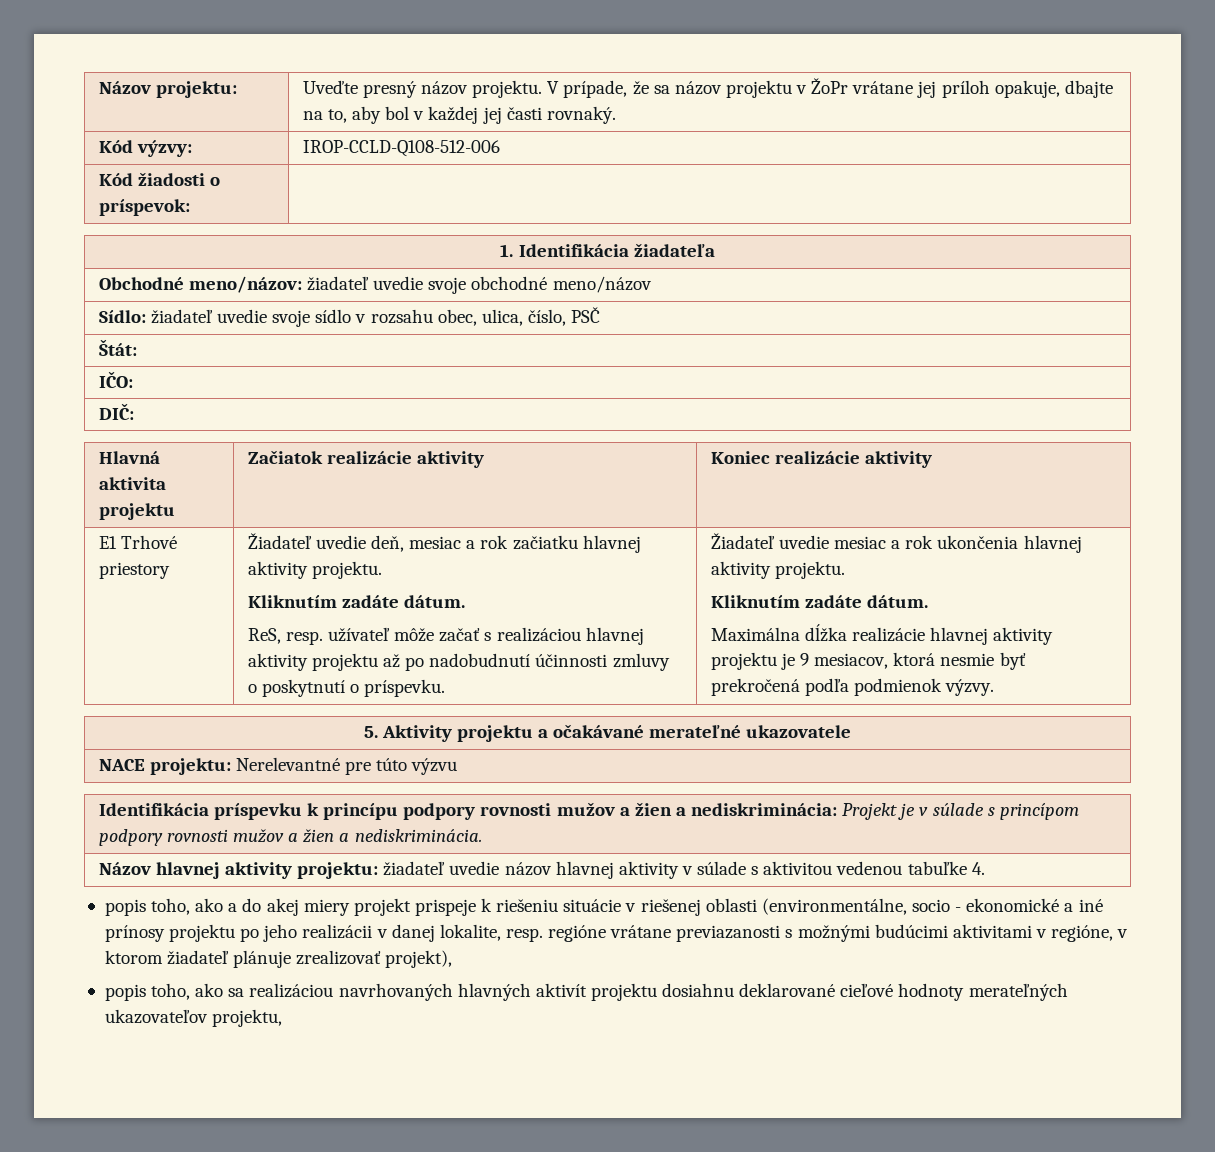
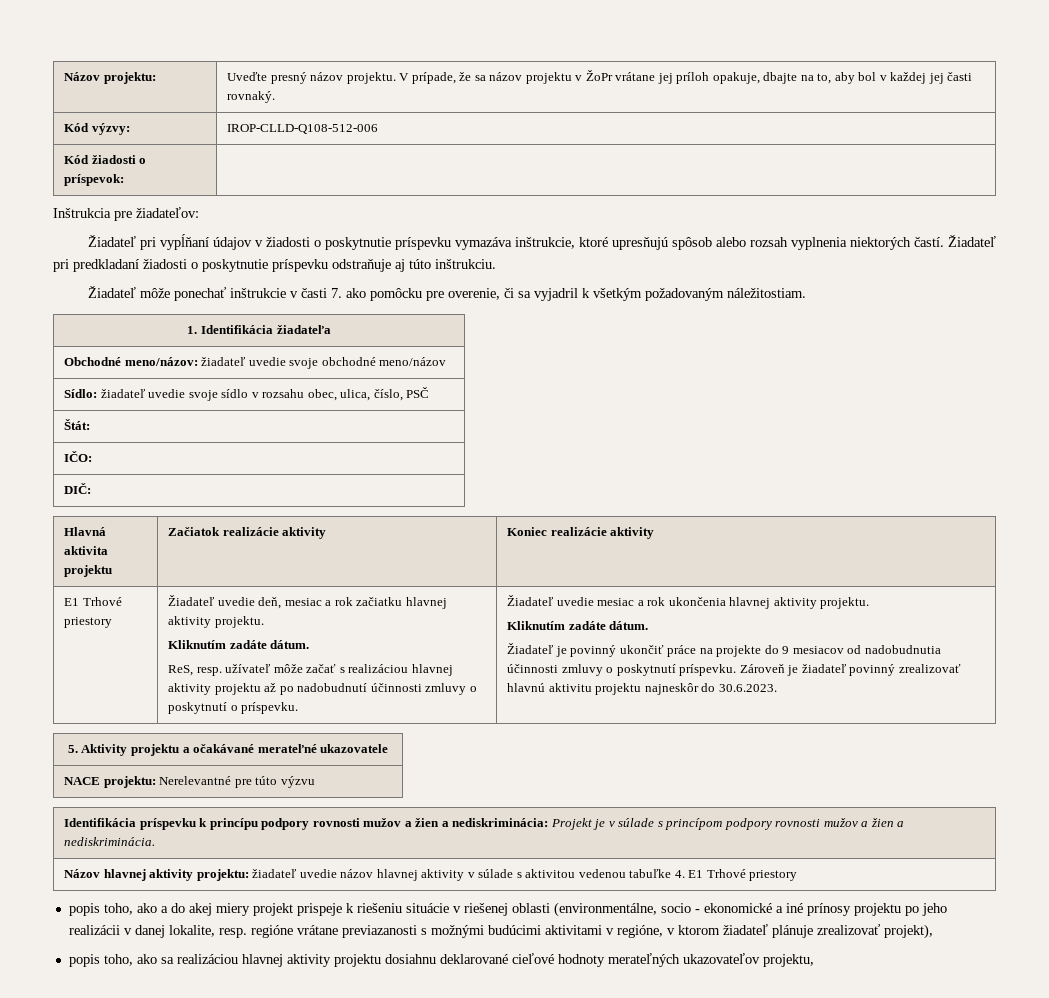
[302,140,500,157] IROP-CCLD-Q108-512-006 -> [227,124,379,134] IROP-CLLD-Q108-512-006
(190, 207) none -> [53,207,199,221] [87,234,996,250] [53,259,496,272] [87,286,806,301] // Inštrukcia pre žiadateľov: // Žiadateľ pri vypĺňaní údajov v žiadosti o poskytnutie príspevku vymazáva inštrukcie, ktoré upresňujú spôsob alebo rozsah vyplnenia niektorých častí. Žiadateľ pri predkladaní žiadosti o poskytnutie príspevku odstraňuje aj túto inštrukciu. // Žiadateľ môže ponechať inštrukcie v časti 7. ako pomôcku pre overenie, či sa vyjadril k všetkým požadovaným náležitostiam.
[710,624,1054,645] [710,652,1026,670] [710,678,995,696] Maximálna dĺžka realizácie hlavnej aktivity projektu je 9 mesiacov, ktorá nesmie byť prekročená podľa podmienok výzvy. -> [507,643,941,657] [507,664,961,676] [507,683,777,695] Žiadateľ je povinný ukončiť práce na projekte do 9 mesiacov od nadobudnutia účinnosti zmluvy o poskytnutí príspevku. Zároveň je žiadateľ povinný zrealizovať hlavnú aktivitu projektu najneskôr do 30.6.2023.
(985, 868) none -> [688,869,798,881] E1 Trhové priestory
[338,983,587,1001] navrhovaných hlavných aktivít -> [241,954,331,967] hlavnej aktivity

